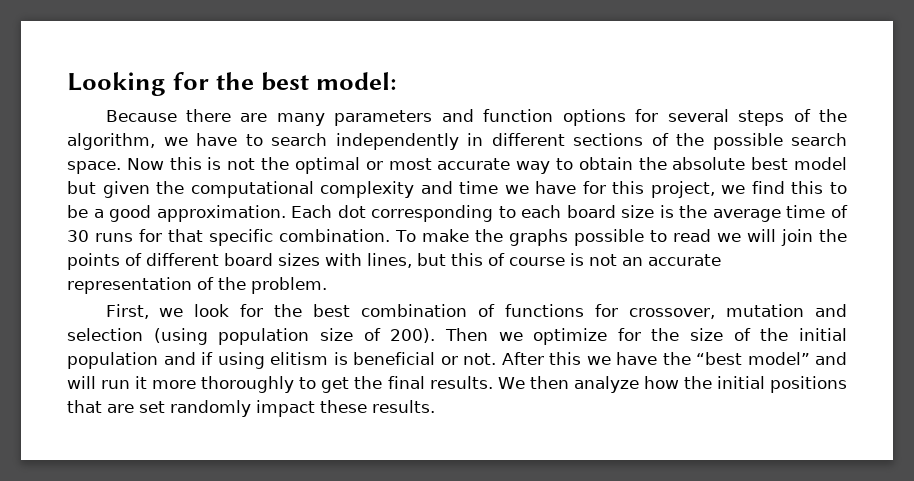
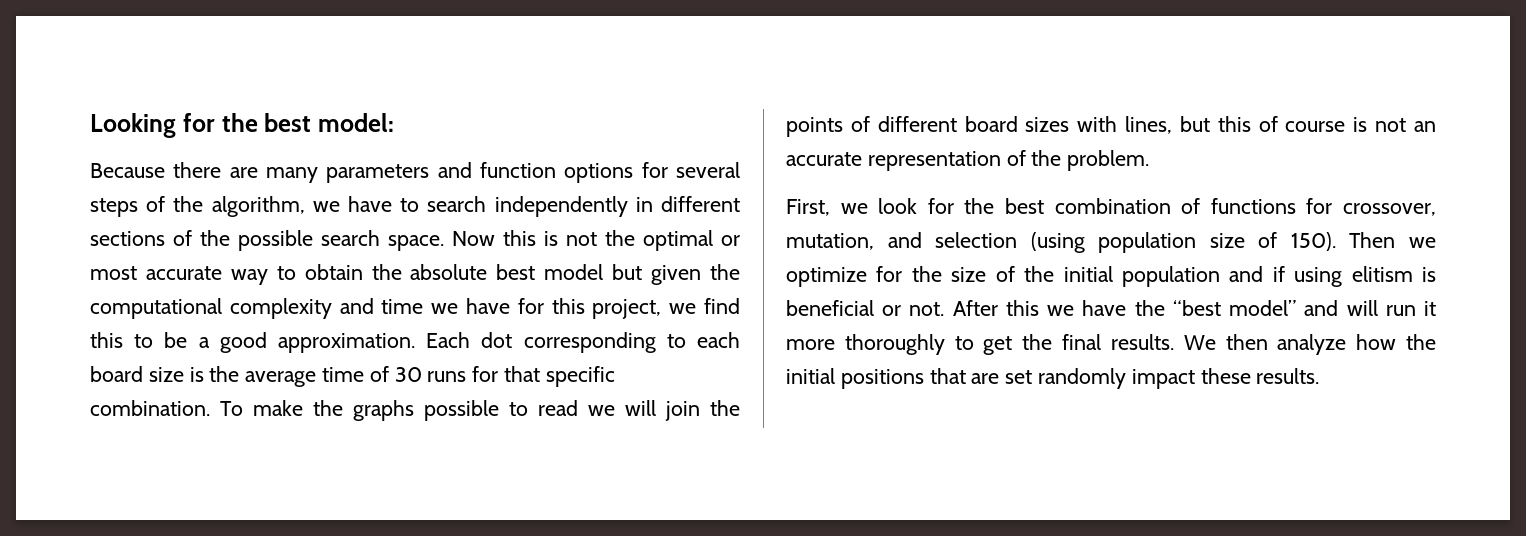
[726,304,805,317] mutation -> [786,233,874,250] mutation,
[390,328,436,343] 200). -> [1290,232,1336,251] 150).

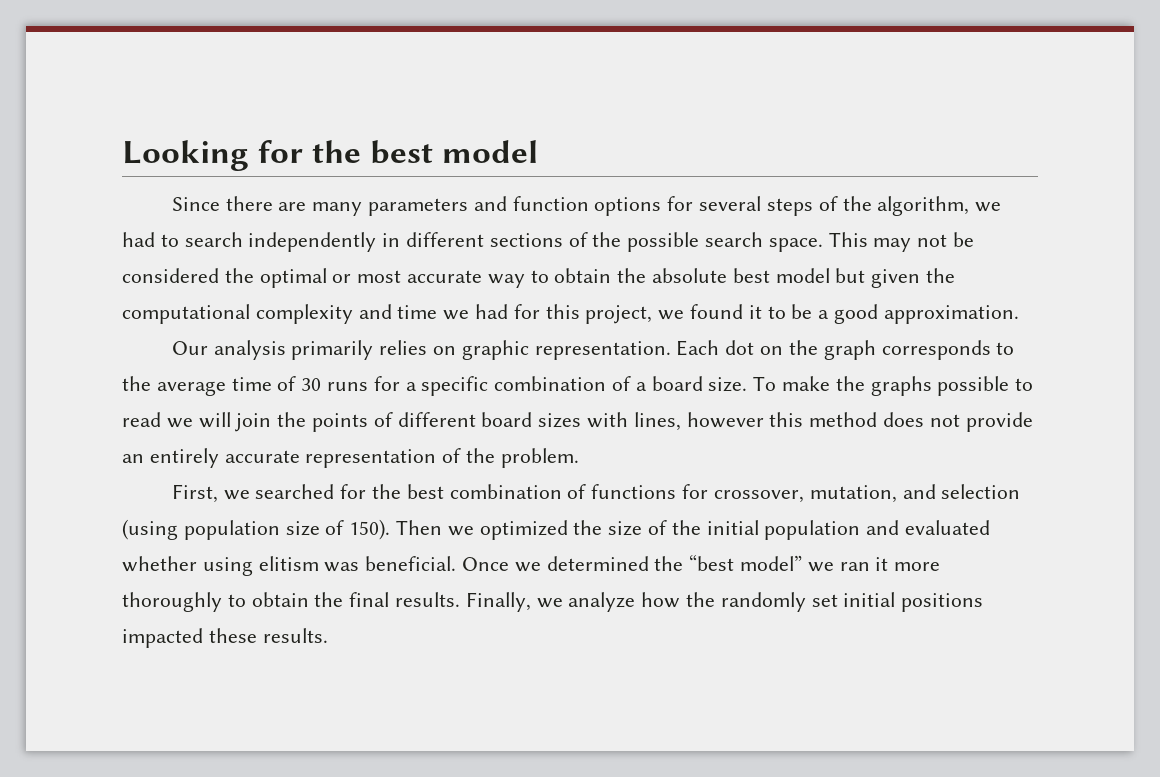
[318,113,394,132] [90,163,165,178] model: // Because -> [442,140,539,163] [171,197,220,211] model // Since
[347,196,392,212] have -> [122,232,155,247] had
[452,230,597,246] Now this is not -> [828,232,975,252] [122,268,219,283] This may not be considered
[466,298,511,314] have -> [475,304,509,319] had
[704,298,740,314] [90,332,123,348] find this -> [690,304,762,319] found it
[426,332,740,353] [90,366,204,382] Each dot corresponding to each board size is -> [171,340,1015,360] // Our analysis primarily relies on graphic representation. Each dot on the graph corresponds to
[504,366,615,387] [90,400,210,416] that specific combination. -> [405,376,748,396] a specific combination of a board size.
[1179,116,1436,132] but this of course is not an -> [686,412,1033,432] [122,448,219,468] however this method does not provide an entirely
[878,198,918,214] look -> [255,484,335,499] searched
[786,266,903,287] optimize for -> [479,520,568,540] optimized
[1272,266,1436,287] [786,300,1416,316] if using elitism is beneficial or not. After this we have the “best model” and will run -> [905,520,991,535] [122,554,870,576] evaluated whether using elitism was beneficial. Once we determined the “best model” we ran
[983,336,1013,355] get -> [251,592,309,607] obtain
[1183,334,1268,350] We then -> [465,592,563,612] Finally, we
[786,368,1195,389] initial positions that are set randomly impact -> [720,592,984,612] [122,628,203,648] randomly set initial positions impacted

